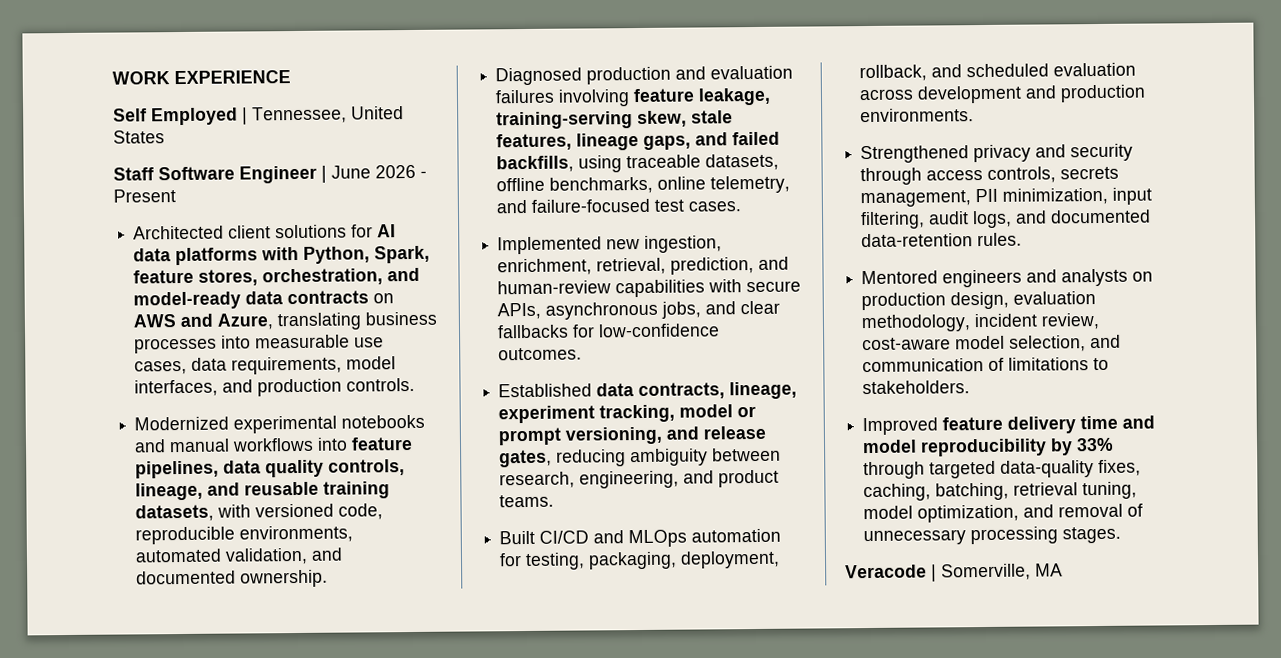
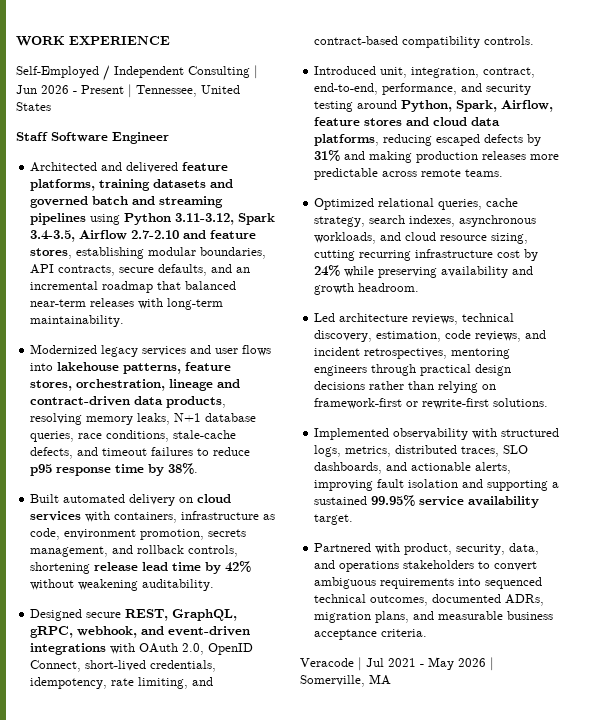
[113,107,238,126] Self Employed -> [16,65,258,81] [16,85,124,94] Self-Employed / Independent Consulting | Jun 2026 - Present
[321,164,427,183] [113,189,176,203] [133,224,397,240] [133,245,431,266] [133,267,421,286] [133,290,395,310] [133,311,438,331] [134,334,385,354] [134,356,397,375] [134,377,416,397] [134,414,426,434] [134,436,414,453] [135,459,406,479] [135,481,391,501] [135,503,384,522] [135,525,354,545] [135,547,344,565] [136,569,329,588] [495,65,794,86] [495,87,772,107] [496,110,734,130] [496,131,781,151] [496,153,780,173] [496,175,791,194] [496,198,742,214] [497,235,723,255] [497,256,790,276] [497,279,802,298] [497,300,781,320] [497,323,721,339] [498,347,583,361] [498,381,798,400] [498,404,757,424] [498,425,767,446] [499,447,782,468] [499,469,780,489] [499,494,555,508] [499,528,782,548] [499,550,781,571] [859,62,1137,82] [859,84,1147,104] [860,108,975,123] [860,143,1134,164] [860,166,1120,186] [860,187,1153,208] [860,209,1152,230] [861,232,1023,248] [861,268,1154,288] [861,291,1097,311] [861,312,1101,333] [862,334,1122,352] [862,357,1110,373] [862,380,971,395] [862,415,1156,436] [862,437,1115,457] [863,459,1142,480] [863,481,1138,502] [863,503,1144,523] [863,526,1122,546] [845,564,927,579] | June 2026 - Present // Architected client solutions for AI data platforms with Python, Spark, feature stores, orchestration, and model-ready data contracts on AWS and Azure, translating business processes into measurable use cases, data requirements, model interfaces, and production controls. // Modernized experimental notebooks and manual workflows into feature pipelines, data quality controls, lineage, and reusable training datasets, with versioned code, reproducible environments, automated validation, and documented ownership. // Diagnosed production and evaluation failures involving feature leakage, training-serving skew, stale features, lineage gaps, and failed backfills, using traceable datasets, offline benchmarks, online telemetry, and failure-focused test cases. // Implemented new ingestion, enrichment, retrieval, prediction, and human-review capabilities with secure APIs, asynchronous jobs, and clear fallbacks for low-confidence outcomes. // Established data contracts, lineage, experiment tracking, model or prompt versioning, and release gates, reducing ambiguity between research, engineering, and product teams. // Built CI/CD and MLOps automation for testing, packaging, deployment, rollback, and scheduled evaluation across development and production environments. // Strengthened privacy and security through access controls, secrets management, PII minimization, input filtering, audit logs, and documented data-retention rules. // Mentored engineers and analysts on production design, evaluation methodology, incident review, cost-aware model selection, and communication of limitations to stakeholders. // Improved feature delivery time and model reproducibility by 33% through targeted data-quality fixes, caching, batching, retrieval tuning, model optimization, and removal of unnecessary processing stages. // Veracode -> [30,162,229,173] [30,179,234,191] [30,196,224,208] [30,213,276,225] [30,230,257,242] [30,247,267,259] [30,264,251,276] [30,281,237,293] [30,298,224,310] [30,315,125,327] [30,344,272,357] [30,362,232,374] [30,379,241,391] [30,396,227,408] [30,413,257,425] [30,430,237,442] [30,447,251,459] [30,463,199,476] [30,494,232,506] [30,511,276,523] [30,528,247,540] [30,545,239,557] [30,561,252,574] [30,579,215,591] [30,609,238,621] [30,626,251,638] [30,643,254,655] [30,660,217,672] [30,677,214,689] [314,36,535,48] [314,66,536,78] [314,83,532,95] [314,100,554,112] [314,117,501,126] [314,134,542,146] [314,150,560,163] [314,168,504,180] [314,198,519,210] [314,215,537,227] [314,232,529,244] [314,249,539,261] [314,265,534,278] [314,283,420,295] [314,313,515,325] [314,330,547,342] [314,347,511,359] [314,364,512,376] [314,381,497,393] [314,398,549,409] [314,428,560,440] [314,445,529,457] [314,462,512,474] [314,479,560,491] [314,495,540,508] [314,514,354,525] [314,543,540,555] [314,560,538,572] [314,577,543,589] [314,594,545,606] [314,611,554,623] [314,629,428,640] [300,657,486,671] // Architected and delivered feature platforms, training datasets and governed batch and streaming pipelines using Python 3.11-3.12, Spark 3.4-3.5, Airflow 2.7-2.10 and feature stores, establishing modular boundaries, API contracts, secure defaults, and an incremental roadmap that balanced near-term releases with long-term maintainability. // Modernized legacy services and user flows into lakehouse patterns, feature stores, orchestration, lineage and contract-driven data products, resolving memory leaks, N+1 database queries, race conditions, stale-cache defects, and timeout failures to reduce p95 response time by 38%. // Built automated delivery on cloud services with containers, infrastructure as code, environment promotion, secrets management, and rollback controls, shortening release lead time by 42% without weakening auditability. // Designed secure REST, GraphQL, gRPC, webhook, and event-driven integrations with OAuth 2.0, OpenID Connect, short-lived credentials, idempotency, rate limiting, and contract-based compatibility controls. // Introduced unit, integration, contract, end-to-end, performance, and security testing around Python, Spark, Airflow, feature stores and cloud data platforms, reducing escaped defects by 31% and making production releases more predictable across remote teams. // Optimized relational queries, cache strategy, search indexes, asynchronous workloads, and cloud resource sizing, cutting recurring infrastructure cost by 24% while preserving availability and growth headroom. // Led architecture reviews, technical discovery, estimation, code reviews, and incident retrospectives, mentoring engineers through practical design decisions rather than relying on framework-first or rewrite-first solutions. // Implemented observability with structured logs, metrics, distributed traces, SLO dashboards, and actionable alerts, improving fault isolation and supporting a sustained 99.95% service availability target. // Partnered with product, security, data, and operations stakeholders to convert ambiguous requirements into sequenced technical outcomes, documented ADRs, migration plans, and measurable business acceptance criteria. // Veracode | Jul 2021 - May 2026

